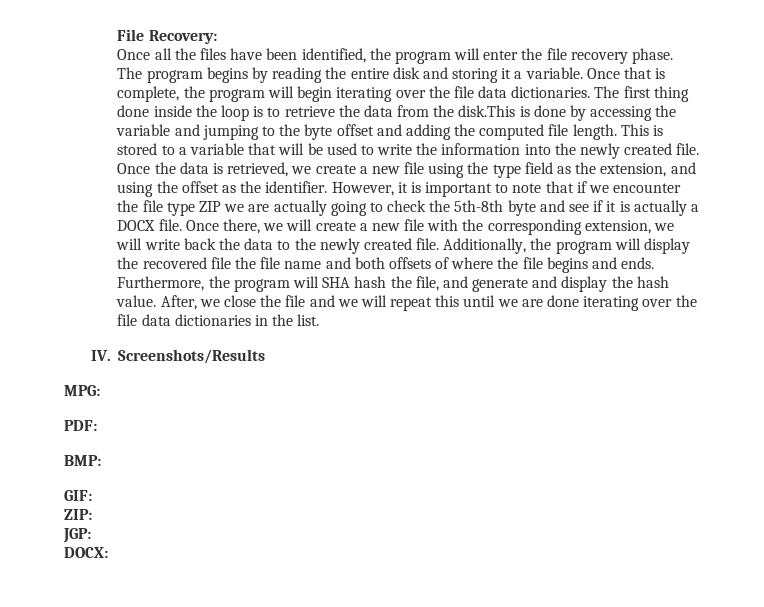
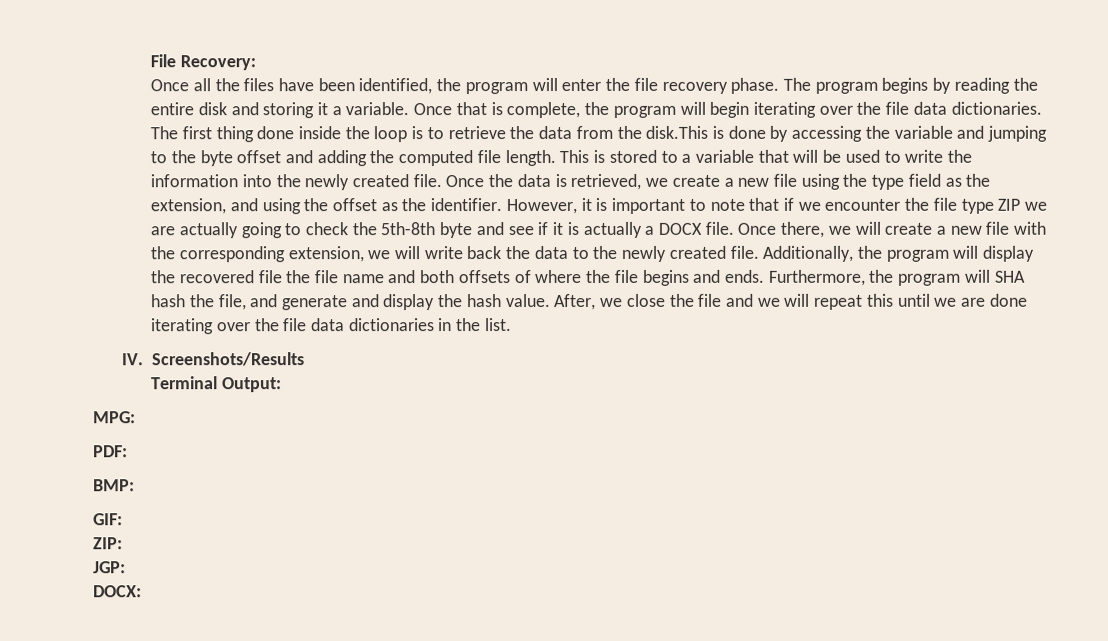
(266, 356) none -> [151,376,282,393] // Terminal Output:

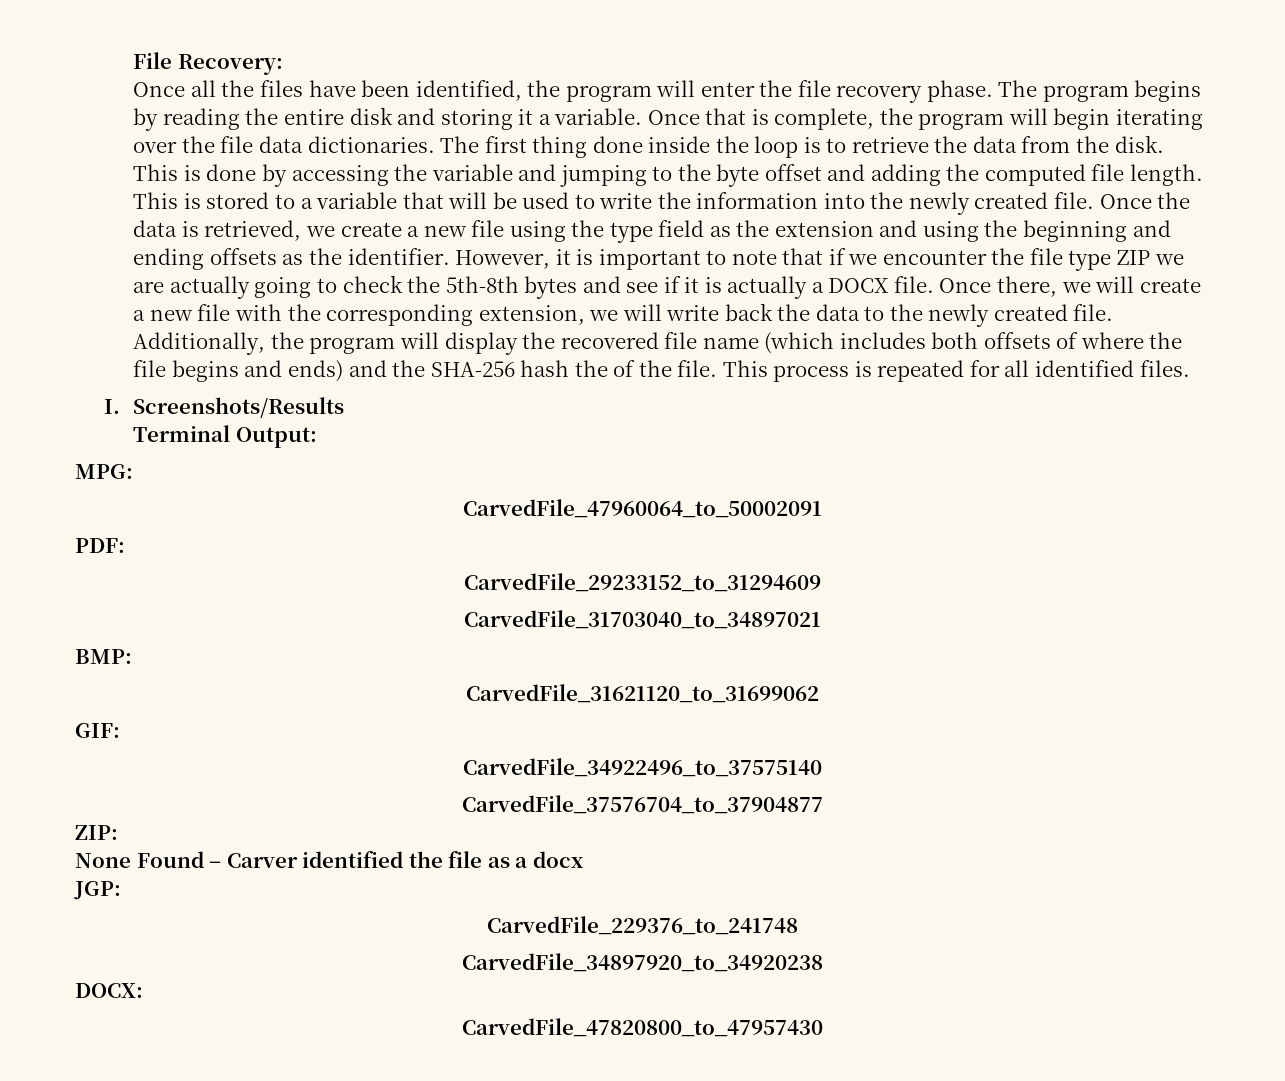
[645,125,709,139] disk.This -> [1114,135,1164,153] [133,164,179,181] disk. This
[150,198,227,215] extension, -> [774,221,874,237] extension
[331,198,377,212] offset -> [1023,220,1171,242] [133,248,277,270] beginning and ending offsets
[439,222,473,239] byte -> [524,276,578,299] bytes
[285,270,416,284] the file name and -> [702,332,926,354] name (which includes
[723,269,1025,286] [150,293,1027,311] [150,318,512,335] [122,353,145,366] ends. Furthermore, the program will SHA hash the file, and generate and display the hash value. After, we close the file and we will repeat this until we are done iterating over the file data dictionaries in the list. // IV. -> [287,360,1190,382] [104,399,121,414] ends) and the SHA-256 hash the of the file. This process is repeated for all identified files. // I.
(136, 417) none -> [463,499,822,518] // CarvedFile_47960064_to_50002091
(128, 451) none -> [464,573,821,592] [464,610,821,629] // CarvedFile_29233152_to_31294609 // CarvedFile_31703040_to_34897021
(135, 485) none -> [466,684,819,703] // CarvedFile_31621120_to_31699062
(123, 519) none -> [463,758,822,777] [462,795,823,814] // CarvedFile_34922496_to_37575140 // CarvedFile_37576704_to_37904877
(123, 543) none -> [75,851,584,868] // None Found – Carver identified the file as a docx
(126, 567) none -> [487,916,798,935] [462,953,823,972] // CarvedFile_229376_to_241748 // CarvedFile_34897920_to_34920238
(142, 591) none -> [462,1018,823,1037] // CarvedFile_47820800_to_47957430

